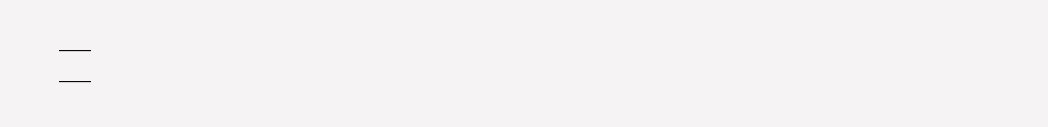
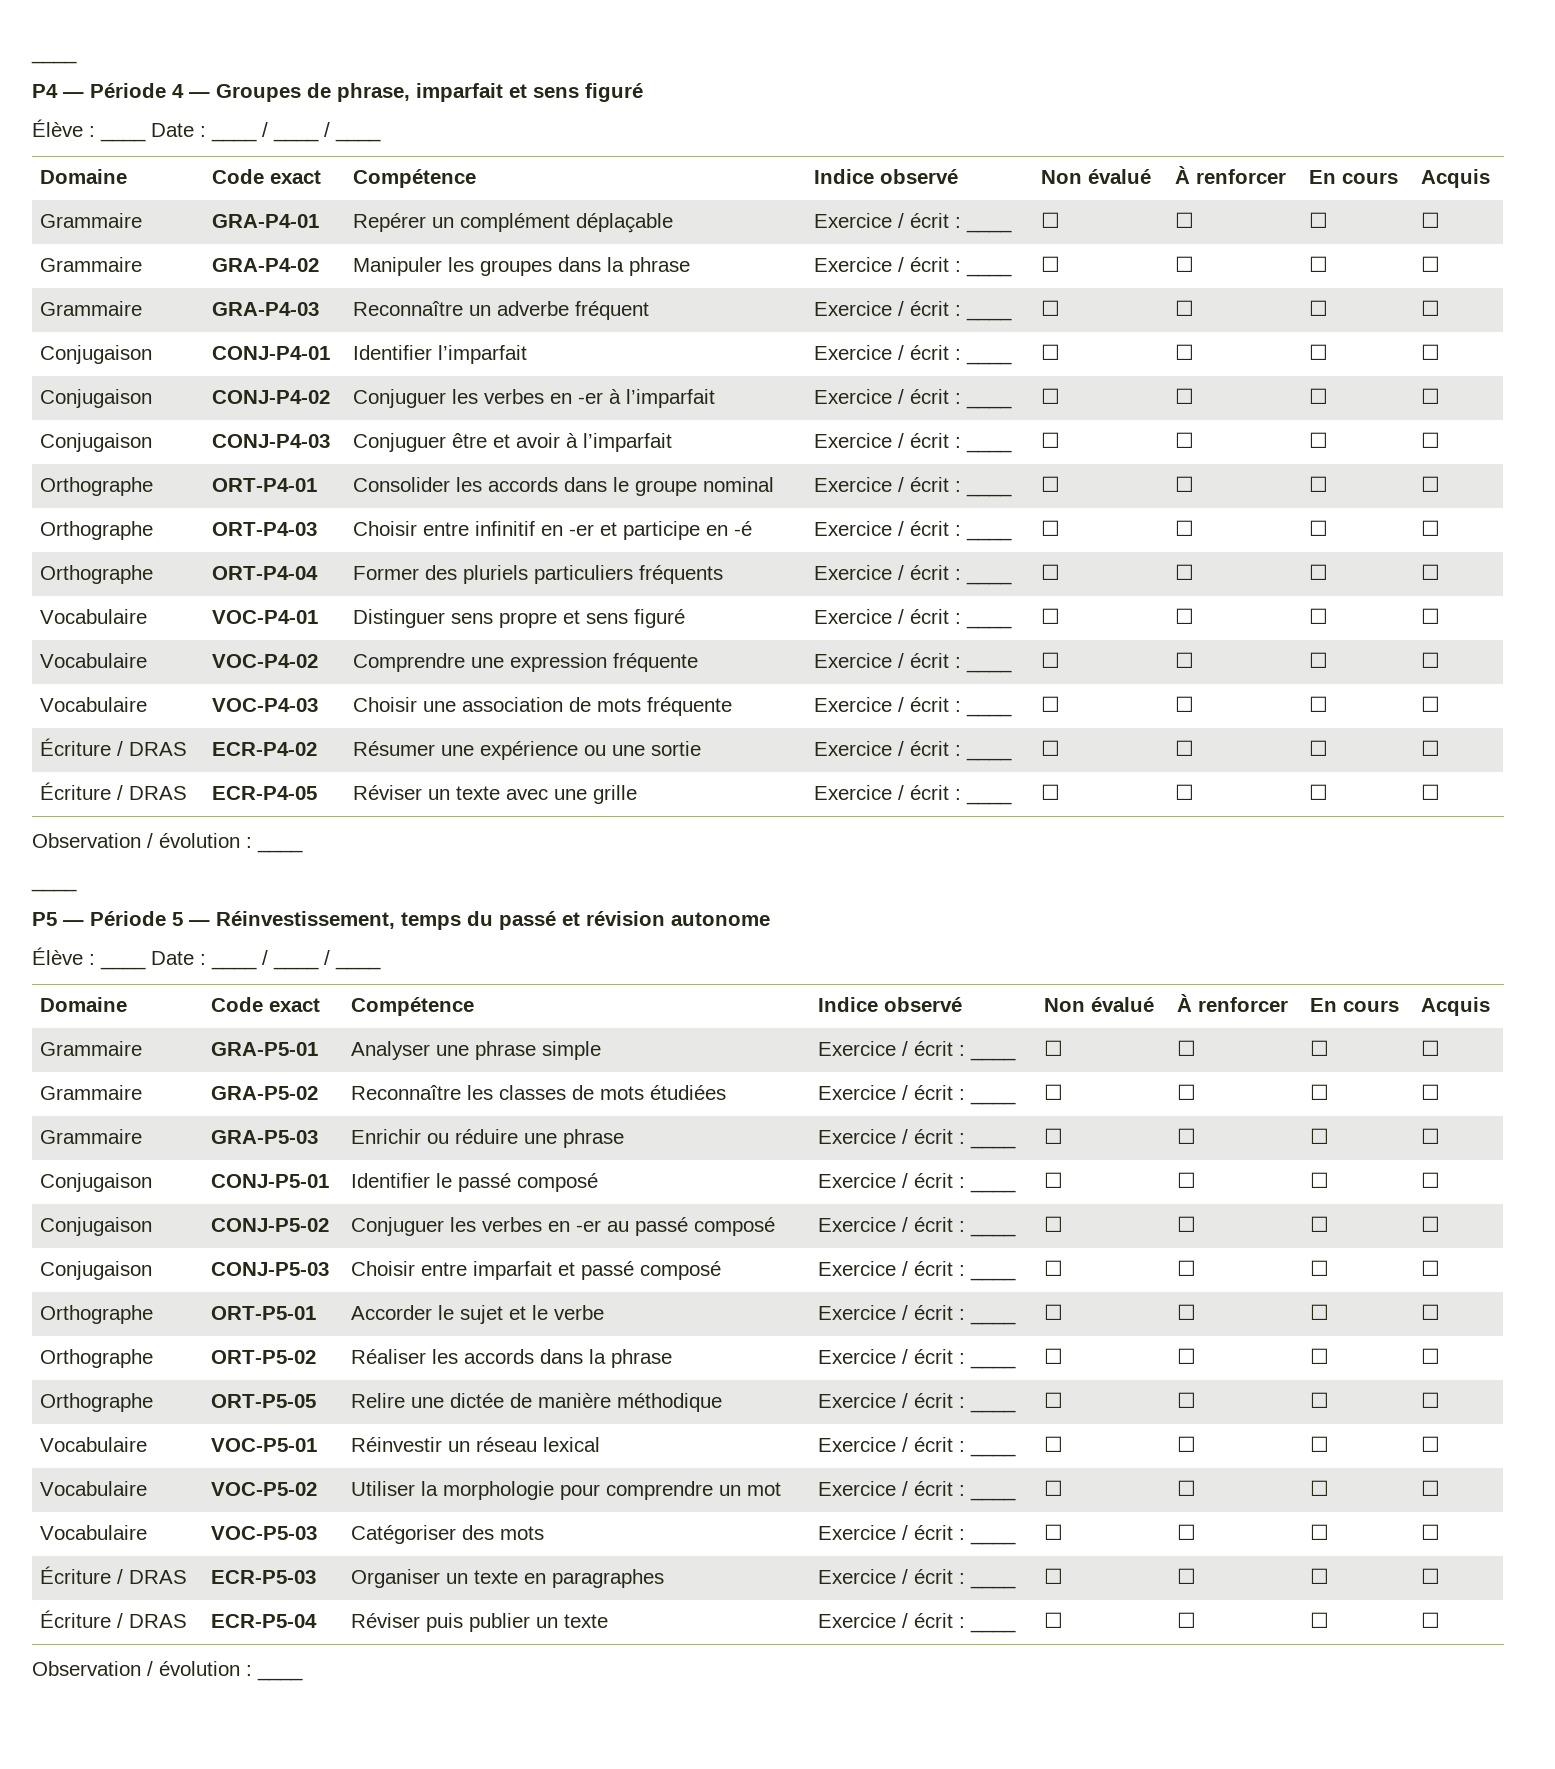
[59,49,91,52] ____ // -> [31,59,77,64] [32,83,643,102] [32,119,95,137] [100,137,146,142] [151,123,206,137] [211,137,257,142] [262,122,268,137] [273,137,319,142] [324,122,330,137] [335,137,381,142] [40,169,128,184] [212,169,322,184] [353,169,477,188] [814,169,959,184] [1041,169,1152,184] [1175,166,1287,184] [1309,170,1399,184] [1421,169,1491,188] [40,213,143,228] [212,214,320,228] [353,213,674,233] [814,213,962,228] [966,228,1013,233] [1041,212,1061,228] [1175,212,1195,228] [1309,212,1329,228] [1421,212,1441,228] [40,257,143,272] [212,258,320,272] [353,257,691,276] [814,257,962,272] [966,272,1013,277] [1041,256,1061,272] [1175,256,1195,272] [1309,256,1329,272] [1421,256,1441,272] [40,301,143,316] [212,302,320,316] [353,301,650,320] [814,301,962,316] [966,316,1013,321] [1041,300,1061,316] [1175,300,1195,316] [1309,300,1329,316] [1421,300,1441,316] [40,345,153,364] [212,346,331,360] [353,345,528,364] [814,345,962,360] [966,360,1013,365] [1041,344,1061,360] [1175,344,1195,360] [1309,344,1329,360] [1421,344,1441,360] [40,389,153,408] [212,390,331,404] [353,389,716,408] [814,389,962,404] [966,404,1013,409] [1041,388,1061,404] [1175,388,1195,404] [1309,388,1329,404] [1421,388,1441,404] [40,433,153,452] [212,434,331,448] [353,433,673,452] [814,433,962,448] [966,448,1013,453] [1041,432,1061,448] [1175,432,1195,448] [1309,432,1329,448] [1421,432,1441,448] [40,477,154,496] [212,478,318,492] [353,477,775,496] [814,477,962,492] [966,492,1013,497] [1041,476,1061,492] [1175,476,1195,492] [1309,476,1329,492] [1421,476,1441,492] [40,521,154,540] [212,522,318,536] [353,521,753,540] [814,521,962,536] [966,536,1013,541] [1041,520,1061,536] [1175,520,1195,536] [1309,520,1329,536] [1421,520,1441,536] [40,565,154,584] [212,566,319,580] [353,565,724,584] [814,565,962,580] [966,580,1013,585] [1041,564,1061,580] [1175,564,1195,580] [1309,564,1329,580] [1421,564,1441,580] [40,609,148,624] [212,610,319,624] [353,609,686,628] [814,609,962,624] [966,624,1013,629] [1041,608,1061,624] [1175,608,1195,624] [1309,608,1329,624] [1421,608,1441,624] [40,653,148,668] [212,654,319,668] [353,653,699,672] [814,653,962,668] [966,668,1013,673] [1041,652,1061,668] [1175,652,1195,668] [1309,652,1329,668] [1421,652,1441,668] [40,697,148,712] [212,698,319,712] [353,697,733,716] [814,697,962,712] [966,712,1013,717] [1041,696,1061,712] [1175,696,1195,712] [1309,696,1329,712] [1421,696,1441,712] [40,738,188,756] [212,742,318,756] [353,741,702,760] [814,741,962,756] [966,756,1013,761] [1041,740,1061,756] [1175,740,1195,756] [1309,740,1329,756] [1421,740,1441,756] [40,782,188,800] [212,786,318,800] [353,785,638,804] [814,785,962,800] [966,800,1013,805] [1041,784,1061,800] [1175,784,1195,800] [1309,784,1329,800] [1421,784,1441,800] [32,833,252,848] [257,848,303,853] [31,887,77,892] [32,911,770,930] [32,947,95,965] [100,965,146,970] [151,951,206,965] [211,965,257,970] [262,950,268,965] [273,965,319,970] [324,950,330,965] [335,965,381,970] [40,997,128,1012] [211,997,321,1012] [351,997,475,1016] [818,997,963,1012] [1044,997,1155,1012] [1177,994,1289,1012] [1310,998,1400,1012] [1421,997,1491,1016] [40,1041,143,1056] [211,1042,319,1056] [351,1041,602,1060] [818,1041,966,1056] [970,1056,1017,1061] [1044,1040,1064,1056] [1177,1040,1197,1056] [1310,1040,1330,1056] [1421,1040,1441,1056] [40,1085,143,1100] [211,1086,319,1100] [351,1085,727,1100] [818,1085,966,1100] [970,1100,1017,1105] [1044,1084,1064,1100] [1177,1084,1197,1100] [1310,1084,1330,1100] [1421,1084,1441,1100] [40,1129,143,1144] [211,1130,319,1144] [351,1129,625,1148] [818,1129,966,1144] [970,1144,1017,1149] [1044,1128,1064,1144] [1177,1128,1197,1144] [1310,1128,1330,1144] [1421,1128,1441,1144] [40,1173,153,1192] [211,1174,330,1188] [351,1173,599,1192] [818,1173,966,1188] [970,1188,1017,1193] [1044,1172,1064,1188] [1177,1172,1197,1188] [1310,1172,1330,1188] [1421,1172,1441,1188] [40,1217,153,1236] [211,1218,330,1232] [351,1217,776,1236] [818,1217,966,1232] [970,1232,1017,1237] [1044,1216,1064,1232] [1177,1216,1197,1232] [1310,1216,1330,1232] [1421,1216,1441,1232] [40,1261,153,1280] [211,1262,330,1276] [351,1261,722,1280] [818,1261,966,1276] [970,1276,1017,1281] [1044,1260,1064,1276] [1177,1260,1197,1276] [1310,1260,1330,1276] [1421,1260,1441,1276] [40,1305,154,1324] [211,1306,317,1320] [351,1305,605,1324] [818,1305,966,1320] [970,1320,1017,1325] [1044,1304,1064,1320] [1177,1304,1197,1320] [1310,1304,1330,1320] [1421,1304,1441,1320] [40,1349,154,1368] [211,1350,317,1364] [351,1349,673,1368] [818,1349,966,1364] [970,1364,1017,1369] [1044,1348,1064,1364] [1177,1348,1197,1364] [1310,1348,1330,1364] [1421,1348,1441,1364] [40,1393,154,1412] [211,1394,317,1408] [351,1393,723,1412] [818,1393,966,1408] [970,1408,1017,1413] [1044,1392,1064,1408] [1177,1392,1197,1408] [1310,1392,1330,1408] [1421,1392,1441,1408] [40,1437,148,1452] [211,1438,318,1452] [351,1437,601,1452] [818,1437,966,1452] [970,1452,1017,1457] [1044,1436,1064,1452] [1177,1436,1197,1452] [1310,1436,1330,1452] [1421,1436,1441,1452] [40,1481,148,1496] [211,1482,318,1496] [351,1481,782,1500] [818,1481,966,1496] [970,1496,1017,1501] [1044,1480,1064,1496] [1177,1480,1197,1496] [1310,1480,1330,1496] [1421,1480,1441,1496] [40,1525,148,1540] [211,1526,318,1540] [351,1525,545,1544] [818,1525,966,1540] [970,1540,1017,1545] [1044,1524,1064,1540] [1177,1524,1197,1540] [1310,1524,1330,1540] [1421,1524,1441,1540] [40,1566,188,1584] [211,1570,317,1584] [351,1569,665,1588] [818,1569,966,1584] [970,1584,1017,1589] [1044,1568,1064,1584] [1177,1568,1197,1584] [1310,1568,1330,1584] [1421,1568,1441,1584] [40,1610,188,1628] [211,1614,318,1628] [351,1613,609,1632] [818,1613,966,1628] [970,1628,1017,1633] [1044,1612,1064,1628] [1177,1612,1197,1628] [1310,1612,1330,1628] [1421,1612,1441,1628] [32,1661,252,1676] ____ // P4 — Période 4 — Groupes de phrase, imparfait et sens figuré // Élève : ____ Date : ____ / ____ / ____ // Domaine | Code exact | Compétence | Indice observé | Non évalué | À renforcer | En cours | Acquis // Grammaire | GRA-P4-01 | Repérer un complément déplaçable | Exercice / écrit : ____ | ☐ | ☐ | ☐ | ☐ // Grammaire | GRA-P4-02 | Manipuler les groupes dans la phrase | Exercice / écrit : ____ | ☐ | ☐ | ☐ | ☐ // Grammaire | GRA-P4-03 | Reconnaître un adverbe fréquent | Exercice / écrit : ____ | ☐ | ☐ | ☐ | ☐ // Conjugaison | CONJ-P4-01 | Identifier l’imparfait | Exercice / écrit : ____ | ☐ | ☐ | ☐ | ☐ // Conjugaison | CONJ-P4-02 | Conjuguer les verbes en -er à l’imparfait | Exercice / écrit : ____ | ☐ | ☐ | ☐ | ☐ // Conjugaison | CONJ-P4-03 | Conjuguer être et avoir à l’imparfait | Exercice / écrit : ____ | ☐ | ☐ | ☐ | ☐ // Orthographe | ORT-P4-01 | Consolider les accords dans le groupe nominal | Exercice / écrit : ____ | ☐ | ☐ | ☐ | ☐ // Orthographe | ORT-P4-03 | Choisir entre infinitif en -er et participe en -é | Exercice / écrit : ____ | ☐ | ☐ | ☐ | ☐ // Orthographe | ORT-P4-04 | Former des pluriels particuliers fréquents | Exercice / écrit : ____ | ☐ | ☐ | ☐ | ☐ // Vocabulaire | VOC-P4-01 | Distinguer sens propre et sens figuré | Exercice / écrit : ____ | ☐ | ☐ | ☐ | ☐ // Vocabulaire | VOC-P4-02 | Comprendre une expression fréquente | Exercice / écrit : ____ | ☐ | ☐ | ☐ | ☐ // Vocabulaire | VOC-P4-03 | Choisir une association de mots fréquente | Exercice / écrit : ____ | ☐ | ☐ | ☐ | ☐ // Écriture / DRAS | ECR-P4-02 | Résumer une expérience ou une sortie | Exercice / écrit : ____ | ☐ | ☐ | ☐ | ☐ // Écriture / DRAS | ECR-P4-05 | Réviser un texte avec une grille | Exercice / écrit : ____ | ☐ | ☐ | ☐ | ☐ // Observation / évolution : ____ // ____ // P5 — Période 5 — Réinvestissement, temps du passé et révision autonome // Élève : ____ Date : ____ / ____ / ____ // Domaine | Code exact | Compétence | Indice observé | Non évalué | À renforcer | En cours | Acquis // Grammaire | GRA-P5-01 | Analyser une phrase simple | Exercice / écrit : ____ | ☐ | ☐ | ☐ | ☐ // Grammaire | GRA-P5-02 | Reconnaître les classes de mots étudiées | Exercice / écrit : ____ | ☐ | ☐ | ☐ | ☐ // Grammaire | GRA-P5-03 | Enrichir ou réduire une phrase | Exercice / écrit : ____ | ☐ | ☐ | ☐ | ☐ // Conjugaison | CONJ-P5-01 | Identifier le passé composé | Exercice / écrit : ____ | ☐ | ☐ | ☐ | ☐ // Conjugaison | CONJ-P5-02 | Conjuguer les verbes en -er au passé composé | Exercice / écrit : ____ | ☐ | ☐ | ☐ | ☐ // Conjugaison | CONJ-P5-03 | Choisir entre imparfait et passé composé | Exercice / écrit : ____ | ☐ | ☐ | ☐ | ☐ // Orthographe | ORT-P5-01 | Accorder le sujet et le verbe | Exercice / écrit : ____ | ☐ | ☐ | ☐ | ☐ // Orthographe | ORT-P5-02 | Réaliser les accords dans la phrase | Exercice / écrit : ____ | ☐ | ☐ | ☐ | ☐ // Orthographe | ORT-P5-05 | Relire une dictée de manière méthodique | Exercice / écrit : ____ | ☐ | ☐ | ☐ | ☐ // Vocabulaire | VOC-P5-01 | Réinvestir un réseau lexical | Exercice / écrit : ____ | ☐ | ☐ | ☐ | ☐ // Vocabulaire | VOC-P5-02 | Utiliser la morphologie pour comprendre un mot | Exercice / écrit : ____ | ☐ | ☐ | ☐ | ☐ // Vocabulaire | VOC-P5-03 | Catégoriser des mots | Exercice / écrit : ____ | ☐ | ☐ | ☐ | ☐ // Écriture / DRAS | ECR-P5-03 | Organiser un texte en paragraphes | Exercice / écrit : ____ | ☐ | ☐ | ☐ | ☐ // Écriture / DRAS | ECR-P5-04 | Réviser puis publier un texte | Exercice / écrit : ____ | ☐ | ☐ | ☐ | ☐ // Observation / évolution :

